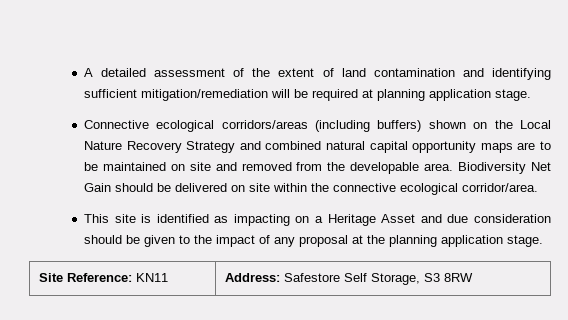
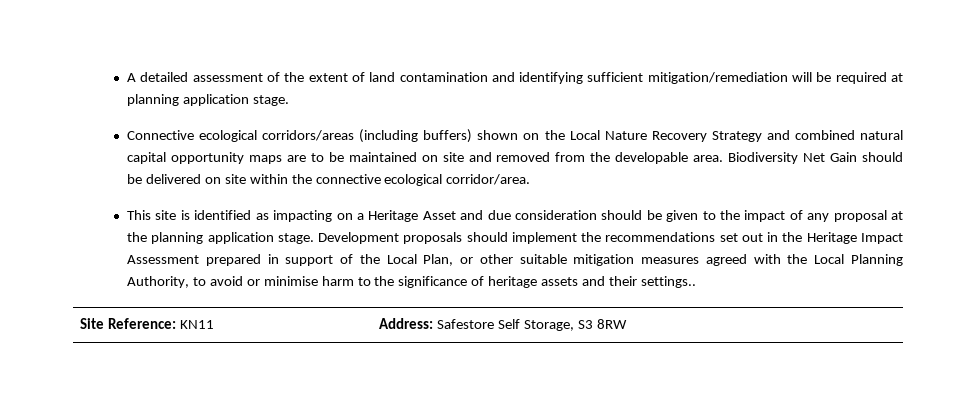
(543, 241) none -> [318,232,903,244] [127,254,903,266] [127,276,696,288] Development proposals should implement the recommendations set out in the Heritage Impact Assessment prepared in support of the Local Plan, or other suitable mitigation measures agreed with the Local Planning Authority, to avoid or minimise harm to the significance of heritage assets and their settings..

